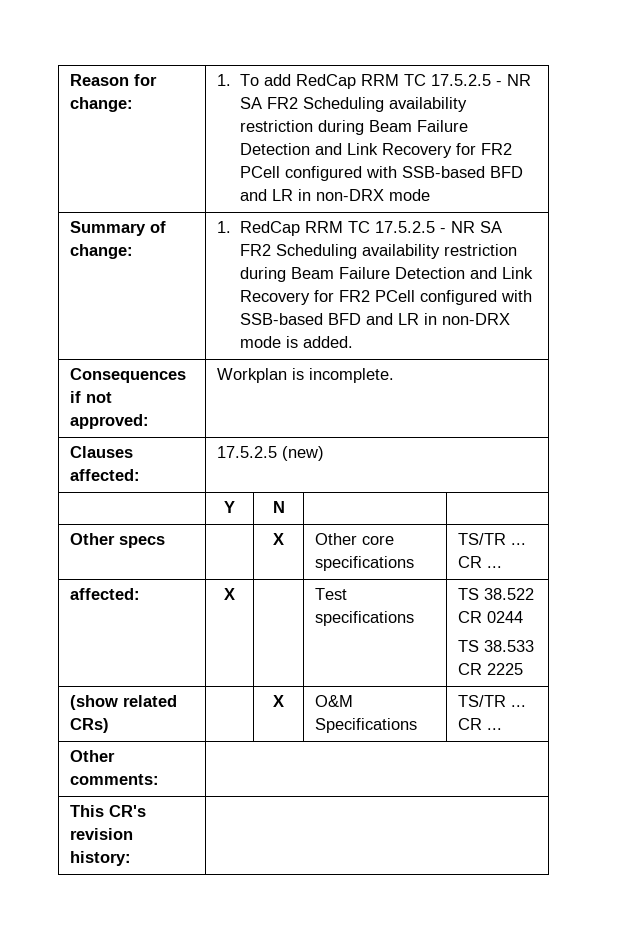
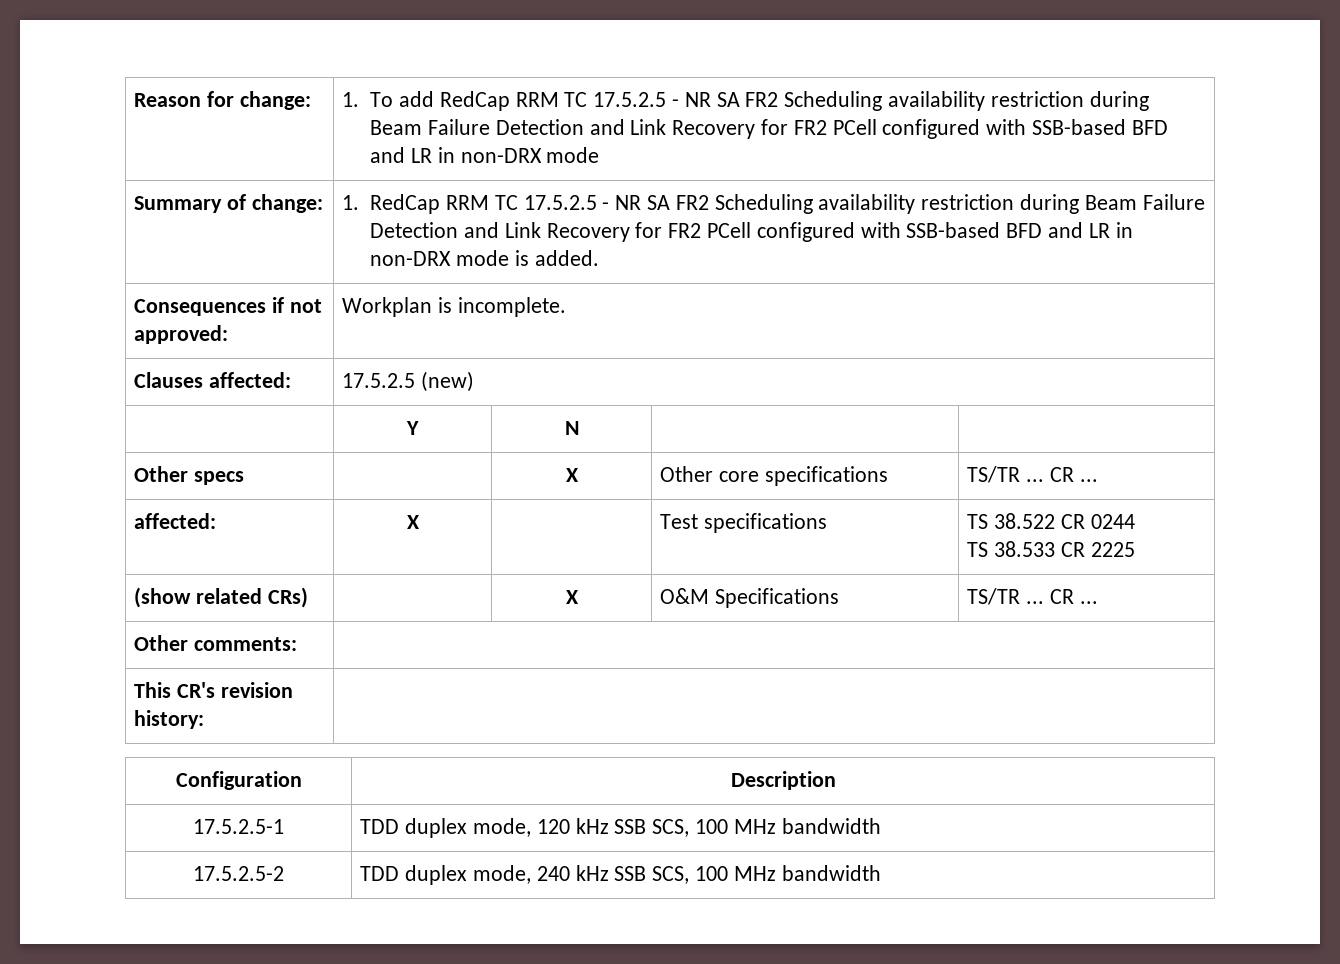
(132, 858) none -> [175,771,302,790] [730,771,836,790] [193,819,284,834] [360,818,881,838] [193,866,284,881] [360,865,881,885] // Configuration | Description // 17.5.2.5-1 | TDD duplex mode, 120 kHz SSB SCS, 100 MHz bandwidth // 17.5.2.5-2 | TDD duplex mode, 240 kHz SSB SCS, 100 MHz bandwidth

